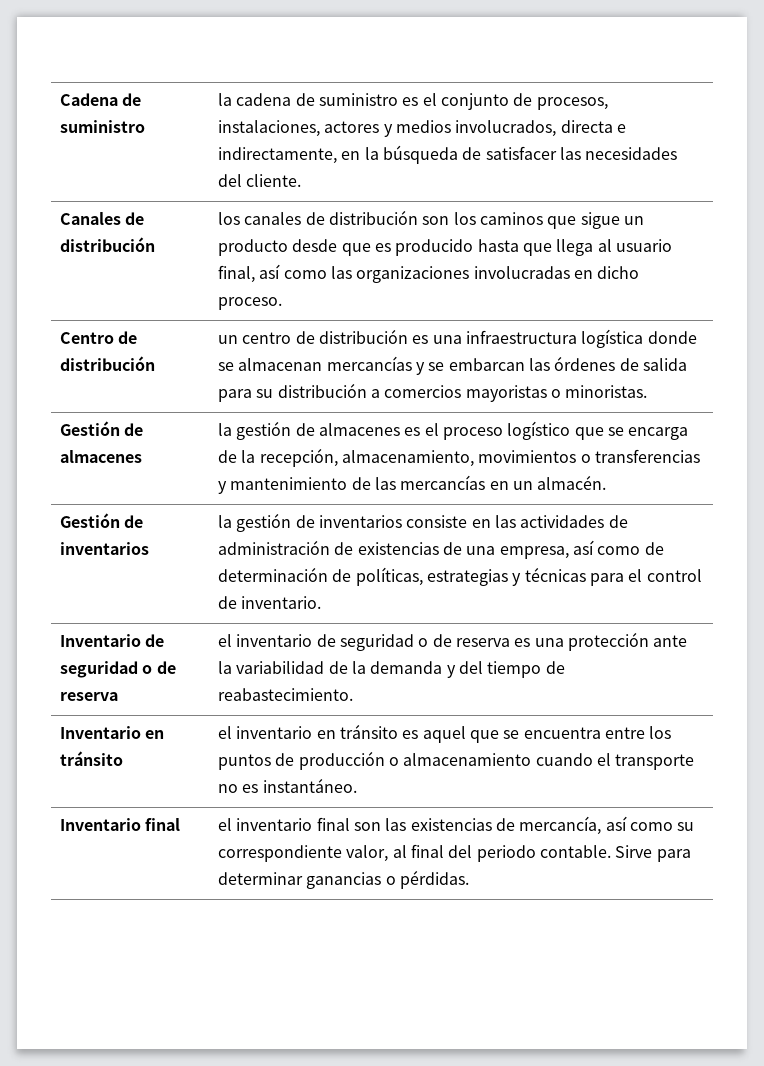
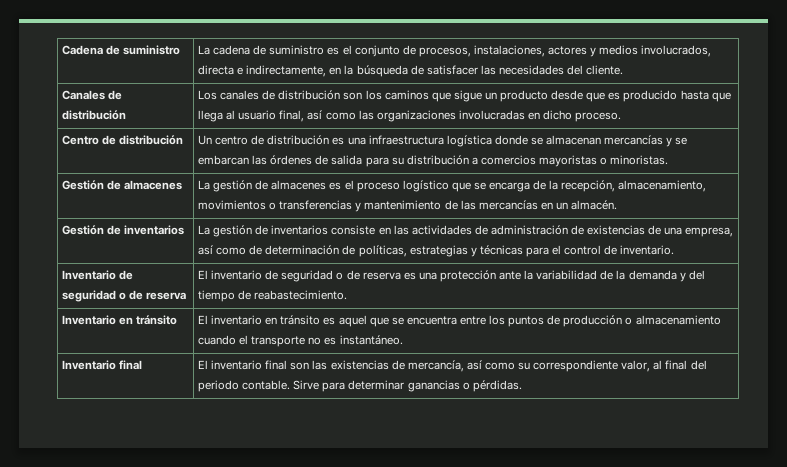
[218,93,233,106] la -> [197,45,210,55] La
[218,212,241,225] los -> [197,90,217,100] Los
[218,335,239,344] un -> [197,135,212,145] Un
[218,423,233,436] la -> [197,180,210,190] La
[218,515,233,528] la -> [197,225,210,235] La
[218,634,233,647] el -> [197,270,208,279] El
[218,726,233,739] el -> [197,315,208,324] El
[218,818,233,831] el -> [197,360,208,369] El

